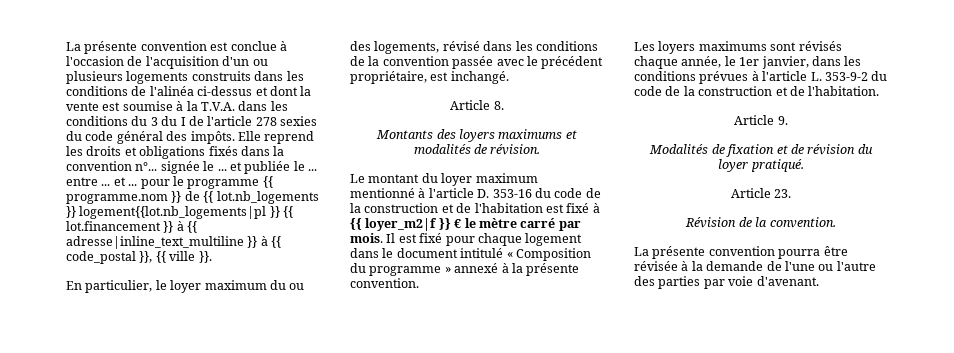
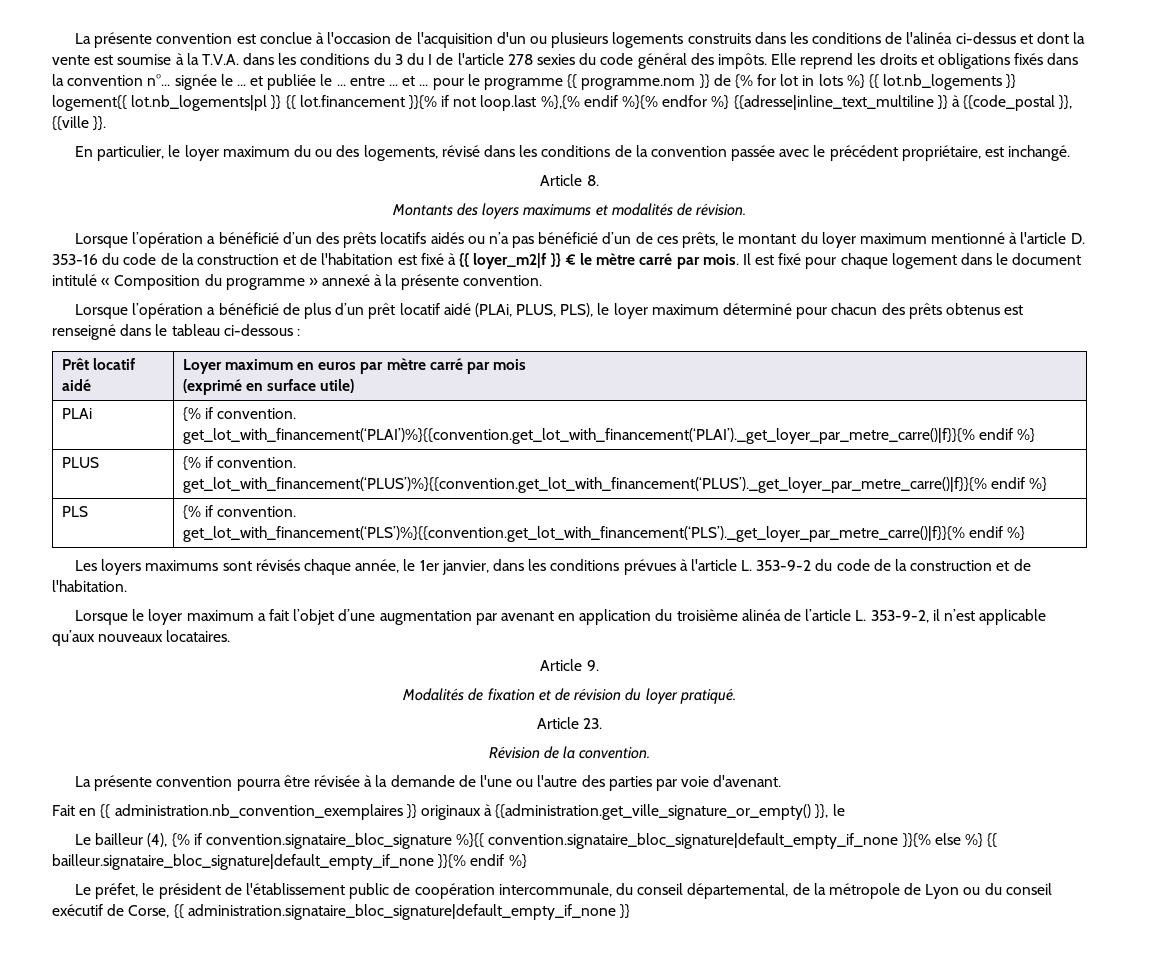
(200, 196) none -> [734,74,865,89] {% for lot in lots %}
[79,206,267,219] logement{{lot.nb_logements|pl -> [52,95,268,111] logement{{ lot.nb_logements|pl
[163,221,198,233] [66,236,282,249] [66,251,196,264] }} à {{ adresse|inline_text_multiline }} à {{ code_postal }}, {{ ville -> [408,95,1073,111] [52,116,89,131] }}{% if not loop.last %},{% endif %}{% endfor %} {{adresse|inline_text_multiline }} à {{code_postal }}, {{ville
[350,174,365,183] Le -> [75,232,735,248] Lorsque l’opération a bénéficié d’un des prêts locatifs aidés ou n’a pas bénéficié d’un de ces prêts, le
(419, 283) none -> [75,303,1024,319] [52,324,300,340] [61,358,135,370] [61,379,91,391] [182,358,527,374] [182,379,355,395] [61,408,92,419] [182,407,296,422] [182,428,1035,444] [61,457,99,468] [182,456,296,471] [182,477,1047,493] [61,506,88,517] [182,505,296,520] [182,526,1025,542] // Lorsque l’opération a bénéficié de plus d’un prêt locatif aidé (PLAi, PLUS, PLS), le loyer maximum déterminé pour chacun des prêts obtenus est renseigné dans le tableau ci-dessous : // Prêt locatif aidé | Loyer maximum en euros par mètre carré par mois // (exprimé en surface utile) // PLAi | {% if convention. get_lot_with_financement(‘PLAI’)%}{{convention.get_lot_with_financement(‘PLAI’)._get_loyer_par_metre_carre()|f}}{% endif %} // PLUS | {% if convention. get_lot_with_financement(‘PLUS’)%}{{convention.get_lot_with_financement(‘PLUS’)._get_loyer_par_metre_carre()|f}}{% endif %} // PLS | {% if convention. get_lot_with_financement(‘PLS’)%}{{convention.get_lot_with_financement(‘PLS’)._get_loyer_par_metre_carre()|f}}{% endif %}
(880, 91) none -> [75,609,1047,625] [52,630,231,646] // Lorsque le loyer maximum a fait l’objet d’une augmentation par avenant en application du troisième alinéa de l’article L. 353-9-2, il n’est applicable qu’aux nouveaux locataires.
(819, 281) none -> [52,804,845,820] [75,833,998,849] [52,854,527,870] [75,883,1052,899] [52,904,630,920] // Fait en {{ administration.nb_convention_exemplaires }} originaux à {{administration.get_ville_signature_or_empty() }}, le // Le bailleur (4), {% if convention.signataire_bloc_signature %}{{ convention.signataire_bloc_signature|default_empty_if_none }}{% else %} {{ bailleur.signataire_bloc_signature|default_empty_if_none }}{% endif %} // Le préfet, le président de l'établissement public de coopération intercommunale, du conseil départemental, de la métropole de Lyon ou du conseil exécutif de Corse, {{ administration.signataire_bloc_signature|default_empty_if_none }}

